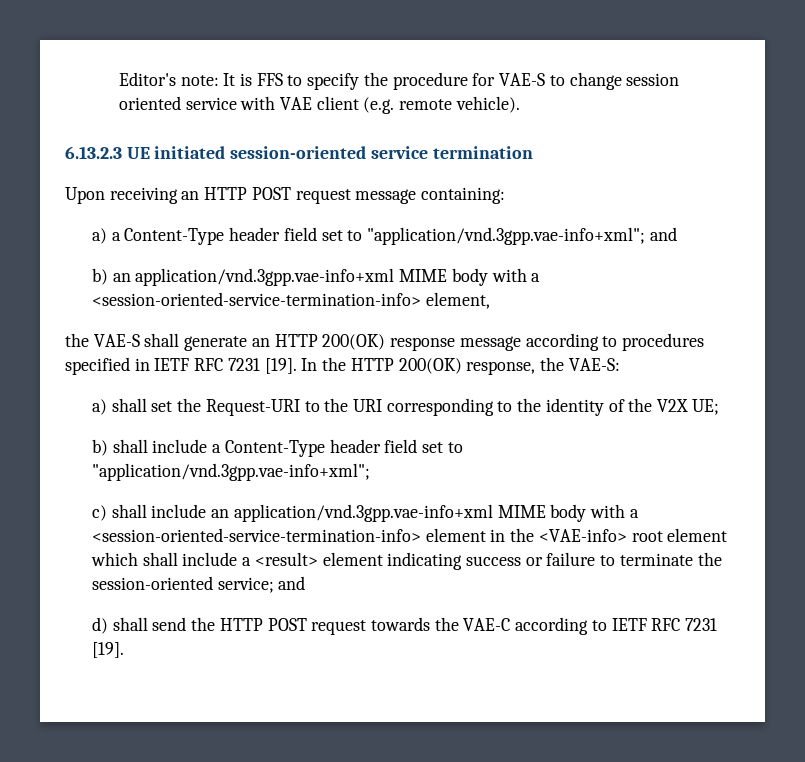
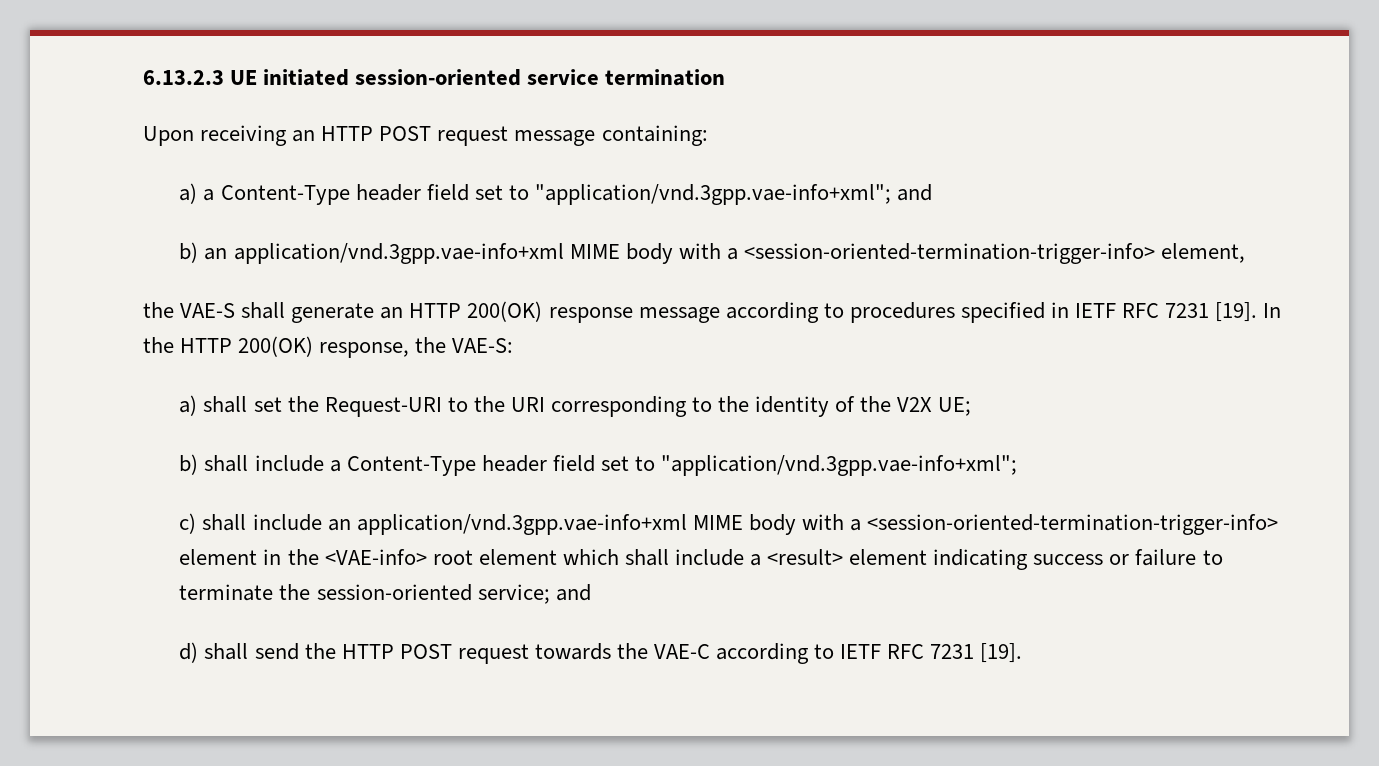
[118,72,680,90] [118,96,520,114] Editor's note: It is FFS to specify the procedure for VAE-S to change session oriented service with VAE client (e.g. remote vehicle). // -> (143, 77) none
[91,292,421,306] <session-oriented-service-termination-info> -> [743,243,1155,264] <session-oriented-termination-trigger-info>
[91,528,421,542] <session-oriented-service-termination-info> -> [867,514,1279,535] <session-oriented-termination-trigger-info>

